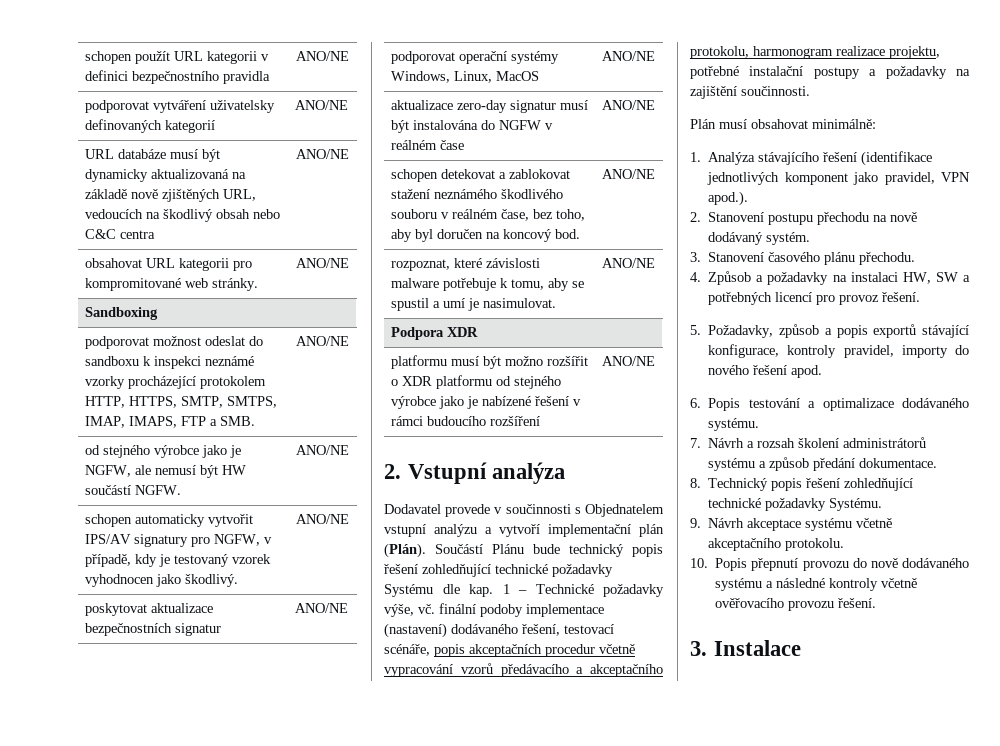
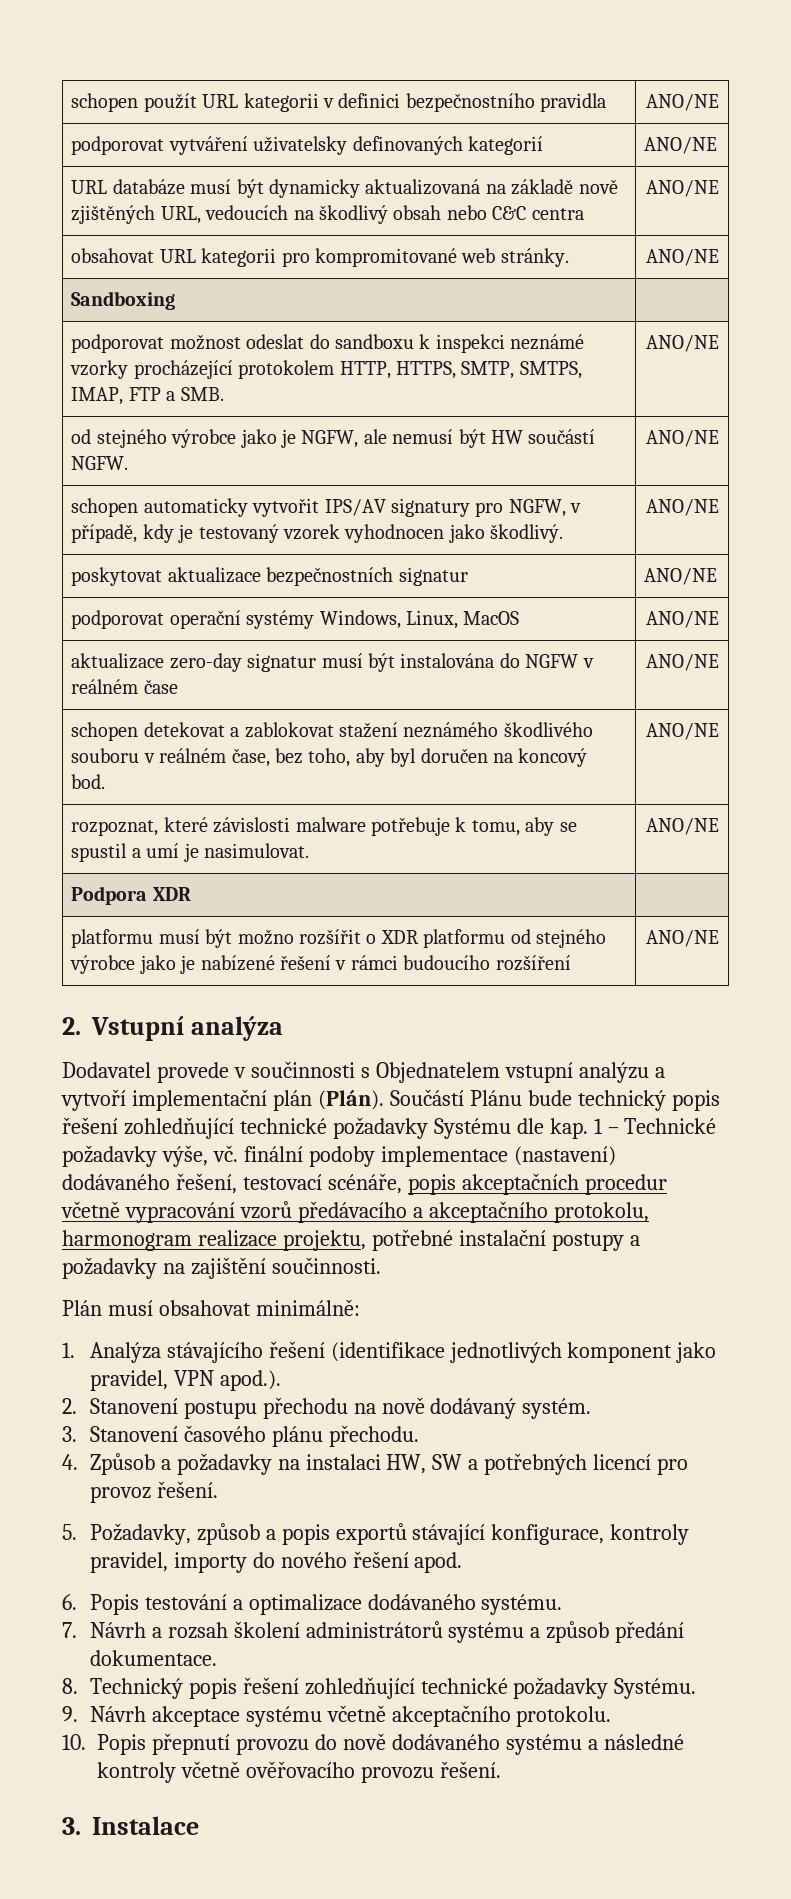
[128,416,177,428] IMAPS, -> (124, 396) none

